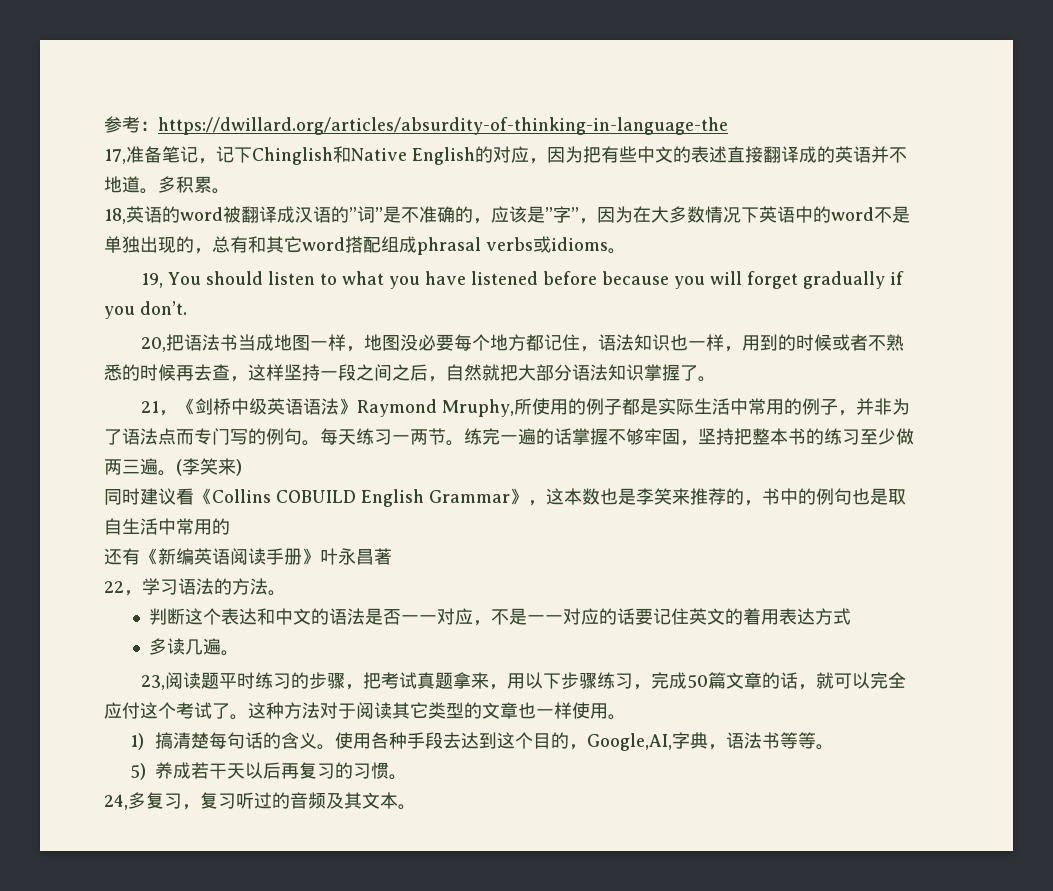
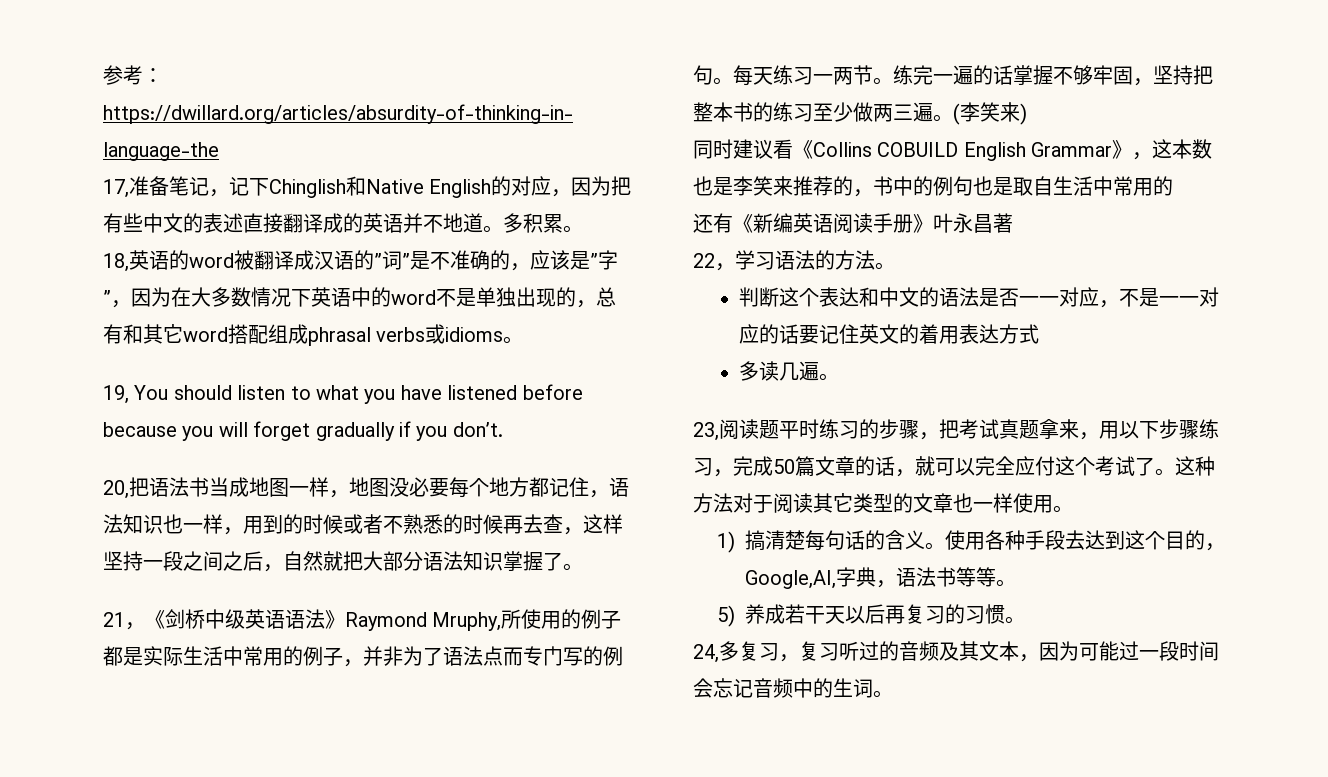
(398, 800) none -> [1019,641,1219,662] [693,678,873,698] ，因为可能过一段时间会忘记音频中的生词

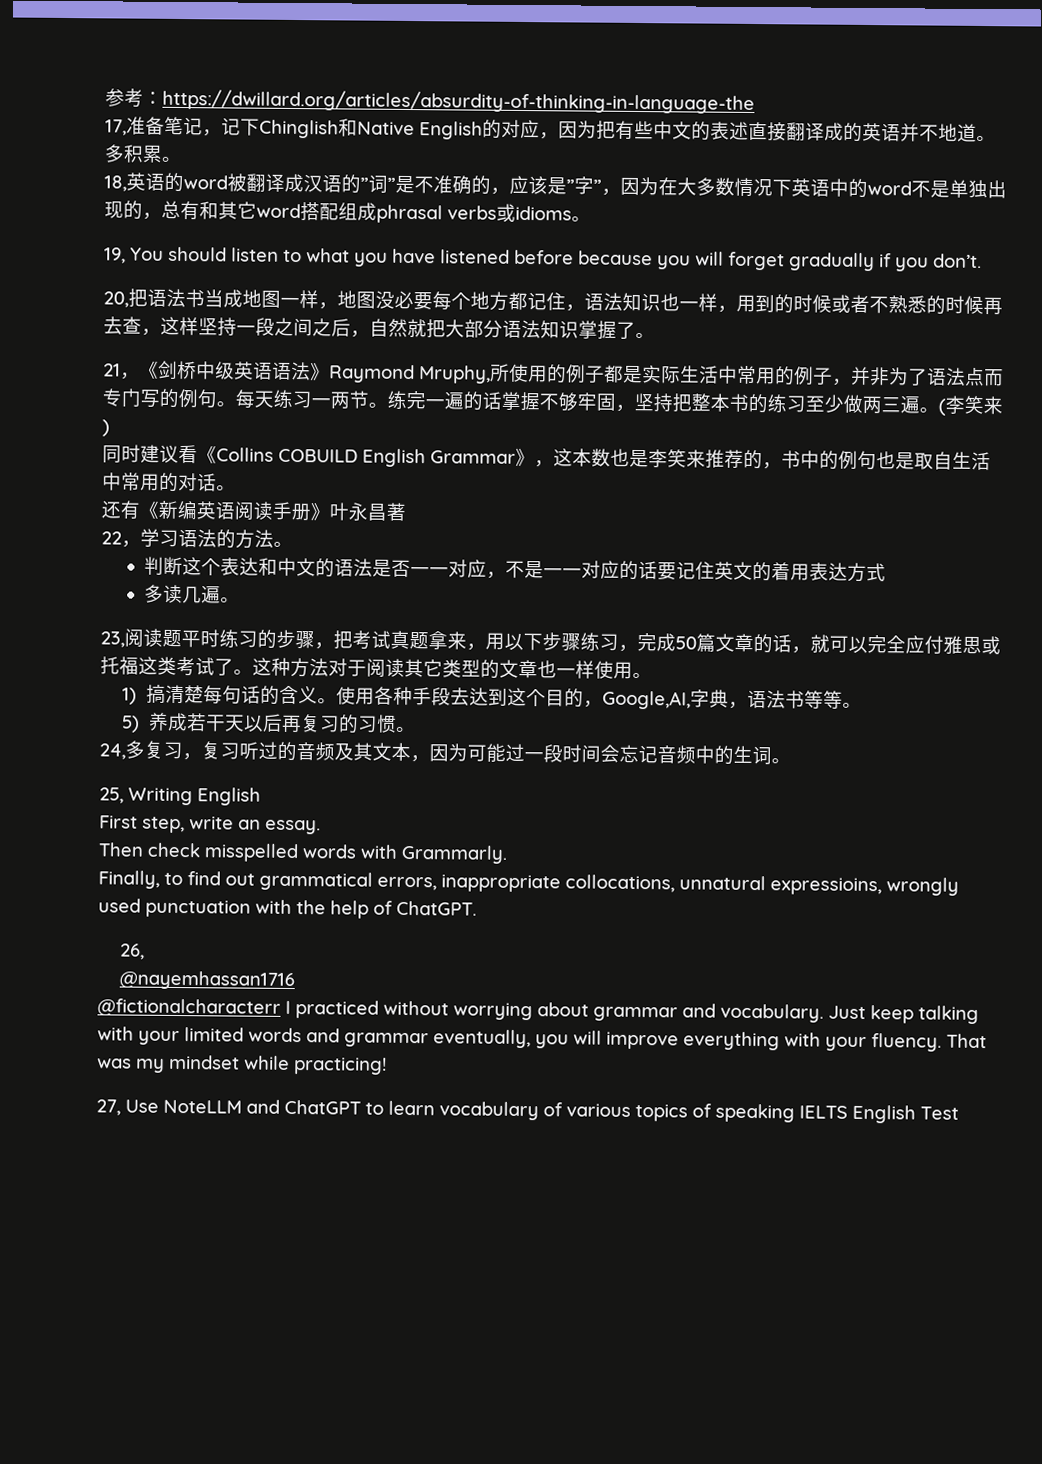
(1173, 186) none -> [178,472,236,492] 对话。
[1055,456,1095,476] 这个 -> [943,635,1001,655] [100,656,177,675] 雅思或托福这类
(893, 694) none -> [99,787,261,806] [99,815,321,835] [98,842,508,864] [98,870,959,896] [98,898,477,919] [119,943,146,960] [119,970,296,991] [97,998,979,1025] [97,1026,987,1052] [97,1054,387,1075] [96,1099,959,1124] // 25, Writing English // First step, write an essay. // Then check misspelled words with Grammarly. // Finally, to find out grammatical errors, inappropriate collocations, unnatural expressioins, wrongly used punctuation with the help of ChatGPT. // 26, // @nayemhassan1716 // @fictionalcharacterr I practiced without worrying about grammar and vocabulary. Just keep talking with your limited words and grammar eventually, you will improve everything with your fluency. That was my mindset while practicing! // 27, Use NoteLLM and ChatGPT to learn vocabulary of various topics of speaking IELTS English Test

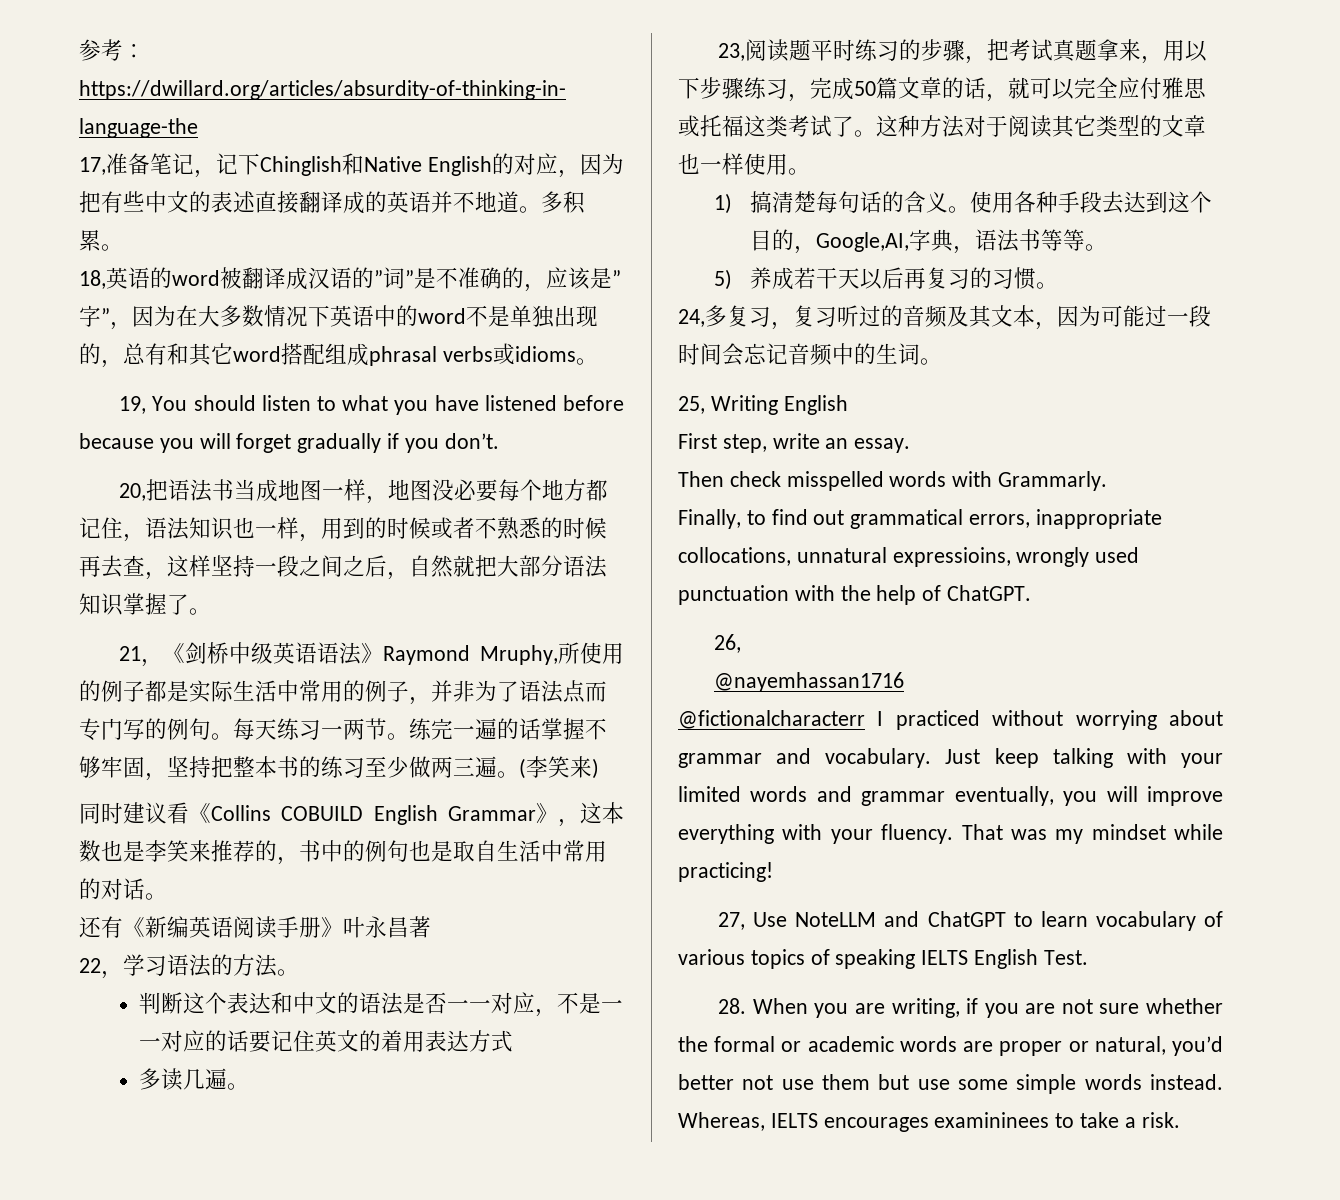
[920,1106,959,1120] Test -> [1043,950,1088,965] [718,998,1223,1018] [678,1036,1223,1056] [678,1074,1223,1094] [678,1112,1180,1132] Test. // 28. When you are writing, if you are not sure whether the formal or academic words are proper or natural, you’d better not use them but use some simple words instead. Whereas, IELTS encourages examininees to take a risk.

